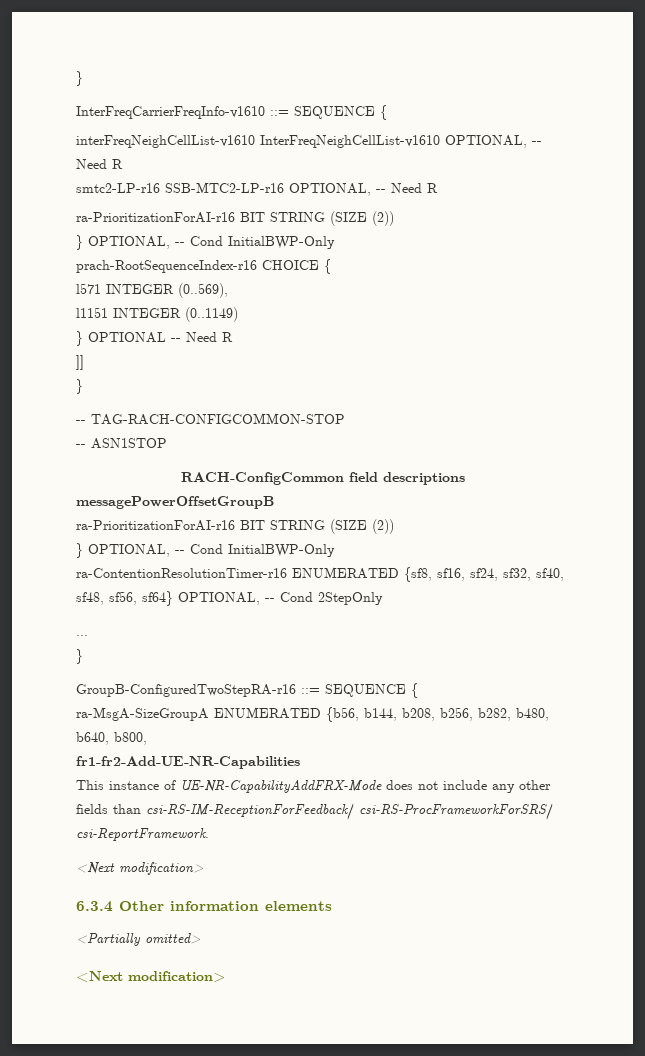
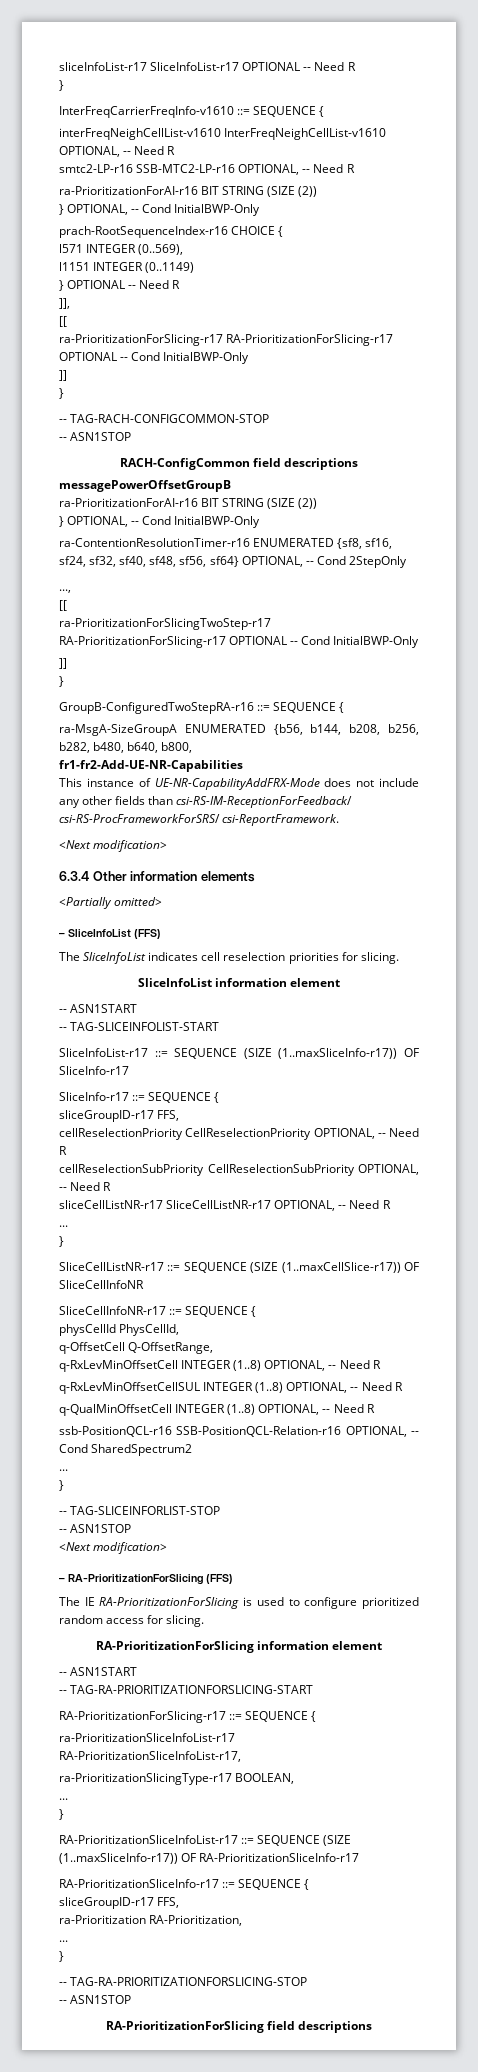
(76, 78) none -> [59,62,356,71] sliceInfoList-r17 SliceInfoList-r17 OPTIONAL -- Need R //
(233, 337) none -> [59,298,70,309] [59,316,67,327] [59,334,394,346] [59,352,250,364] // ]], // [[ // ra-PrioritizationForSlicing-r17 RA-PrioritizationForSlicing-r17 OPTIONAL -- Cond InitialBWP-Only
[76,635,88,636] ... -> [59,589,71,593] [59,600,67,611] [59,618,271,630] [59,636,420,648] [59,658,67,669] ..., // [[ // ra-PrioritizationForSlicingTwoStep-r17 RA-PrioritizationForSlicing-r17 OPTIONAL -- Cond InitialBWP-Only // ]]
[76,971,226,983] <Next modification> -> [59,929,161,939] [59,952,399,964] [137,978,341,987] [59,1004,138,1013] [59,1022,220,1031] [59,1048,419,1059] [59,1066,129,1075] [59,1092,220,1103] [59,1110,180,1122] [59,1128,419,1140] [59,1146,67,1155] [59,1164,419,1176] [59,1182,112,1191] [59,1200,391,1211] [59,1225,68,1227] [59,1236,64,1247] [59,1262,419,1273] [59,1280,144,1289] [59,1306,257,1317] [59,1324,180,1336] [59,1342,214,1354] [59,1360,381,1372] [59,1382,403,1394] [59,1404,375,1416] [59,1426,419,1437] [59,1444,193,1456] [59,1469,68,1471] [59,1480,64,1491] [59,1506,221,1515] [59,1524,132,1533] [59,1542,168,1554] [59,1574,233,1585] [59,1597,420,1609] [59,1615,205,1627] [95,1641,383,1653] [59,1667,138,1676] [59,1685,314,1694] [59,1711,317,1723] [59,1733,235,1742] [59,1751,241,1762] [59,1773,295,1785] [59,1798,68,1800] [59,1809,64,1820] [59,1835,352,1846] [59,1853,360,1864] [59,1879,310,1890] [59,1897,180,1909] [59,1915,243,1926] [59,1940,68,1942] [59,1951,64,1962] [59,1977,308,1986] [59,1995,132,2004] [105,2021,373,2033] – SliceInfoList (FFS) // The SliceInfoList indicates cell reselection priorities for slicing. // SliceInfoList information element // -- ASN1START // -- TAG-SLICEINFOLIST-START // SliceInfoList-r17 ::= SEQUENCE (SIZE (1..maxSliceInfo-r17)) OF SliceInfo-r17 // SliceInfo-r17 ::= SEQUENCE { // sliceGroupID-r17 FFS, // cellReselectionPriority CellReselectionPriority OPTIONAL, -- Need R // cellReselectionSubPriority CellReselectionSubPriority OPTIONAL, -- Need R // sliceCellListNR-r17 SliceCellListNR-r17 OPTIONAL, -- Need R // ... // } // SliceCellListNR-r17 ::= SEQUENCE (SIZE (1..maxCellSlice-r17)) OF SliceCellInfoNR // SliceCellInfoNR-r17 ::= SEQUENCE { // physCellId PhysCellId, // q-OffsetCell Q-OffsetRange, // q-RxLevMinOffsetCell INTEGER (1..8) OPTIONAL, -- Need R // q-RxLevMinOffsetCellSUL INTEGER (1..8) OPTIONAL, -- Need R // q-QualMinOffsetCell INTEGER (1..8) OPTIONAL, -- Need R // ssb-PositionQCL-r16 SSB-PositionQCL-Relation-r16 OPTIONAL, -- Cond SharedSpectrum2 // ... // } // -- TAG-SLICEINFORLIST-STOP // -- ASN1STOP // <Next modification> // – RA-PrioritizationForSlicing (FFS) // The IE RA-PrioritizationForSlicing is used to configure prioritized random access for slicing. // RA-PrioritizationForSlicing information element // -- ASN1START // -- TAG-RA-PRIORITIZATIONFORSLICING-START // RA-PrioritizationForSlicing-r17 ::= SEQUENCE { // ra-PrioritizationSliceInfoList-r17 RA-PrioritizationSliceInfoList-r17, // ra-PrioritizationSlicingType-r17 BOOLEAN, // ... // } // RA-PrioritizationSliceInfoList-r17 ::= SEQUENCE (SIZE (1..maxSliceInfo-r17)) OF RA-PrioritizationSliceInfo-r17 // RA-PrioritizationSliceInfo-r17 ::= SEQUENCE { // sliceGroupID-r17 FFS, // ra-Prioritization RA-Prioritization, // ... // } // -- TAG-RA-PRIORITIZATIONFORSLICING-STOP // -- ASN1STOP // RA-PrioritizationForSlicing field descriptions

